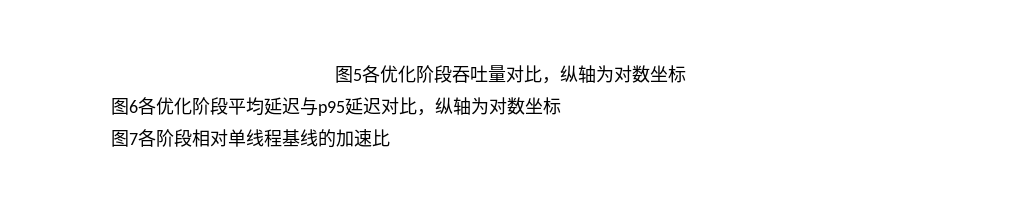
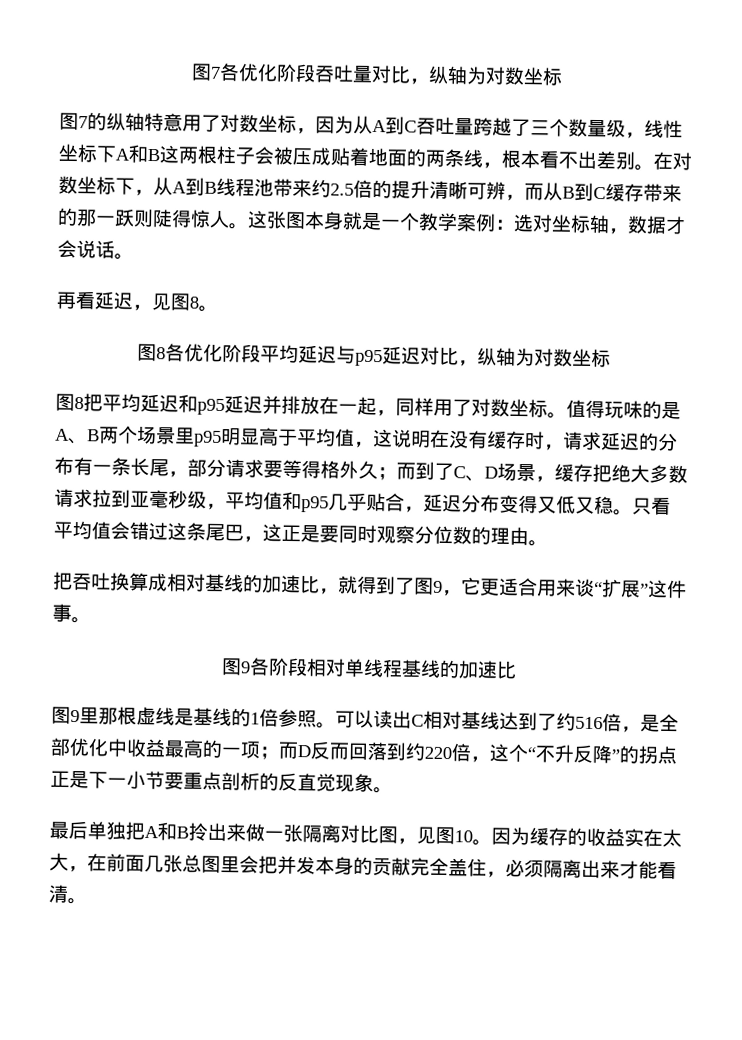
[334,66,362,83] 图5 -> [191,63,221,81] 图7
[129,100,139,113] 6 -> [78,112,683,139] [58,143,692,171] [58,175,682,203] [57,207,686,235] [57,239,134,260] [56,291,218,312] [136,343,166,362] 7的纵轴特意用了对数坐标，因为从A到C吞吐量跨越了三个数量级，线性坐标下A和B这两根柱子会被压成贴着地面的两条线，根本看不出差别。在对数坐标下，从A到B线程池带来约2.5倍的提升清晰可辨，而从B到C缓存带来的那一跃则陡得惊人。这张图本身就是一个教学案例：选对坐标轴，数据才会说话。 // 再看延迟，见图8。 // 图8
[129,133,139,145] 7 -> [74,393,681,420] [55,425,678,452] [54,456,688,484] [54,488,671,516] [53,520,548,547] [53,571,687,599] [52,603,91,624] [221,658,251,676] 8把平均延迟和p95延迟并排放在一起，同样用了对数坐标。值得玩味的是A、B两个场景里p95明显高于平均值，这说明在没有缓存时，请求延迟的分布有一条长尾，部分请求要等得格外久；而到了C、D场景，缓存把绝大多数请求拉到亚毫秒级，平均值和p95几乎贴合，延迟分布变得又低又稳。只看平均值会错过这条尾巴，这正是要同时观察分位数的理由。 // 把吞吐换算成相对基线的加速比，就得到了图9，它更适合用来谈“扩展”这件事。 // 图9
(391, 138) none -> [51,706,679,733] [50,737,677,765] [50,770,393,794] [49,820,682,848] [49,852,677,880] [48,884,87,905] // 图9里那根虚线是基线的1倍参照。可以读出C相对基线达到了约516倍，是全部优化中收益最高的一项；而D反而回落到约220倍，这个“不升反降”的拐点正是下一小节要重点剖析的反直觉现象。 // 最后单独把A和B拎出来做一张隔离对比图，见图10。因为缓存的收益实在太大，在前面几张总图里会把并发本身的贡献完全盖住，必须隔离出来才能看清。

